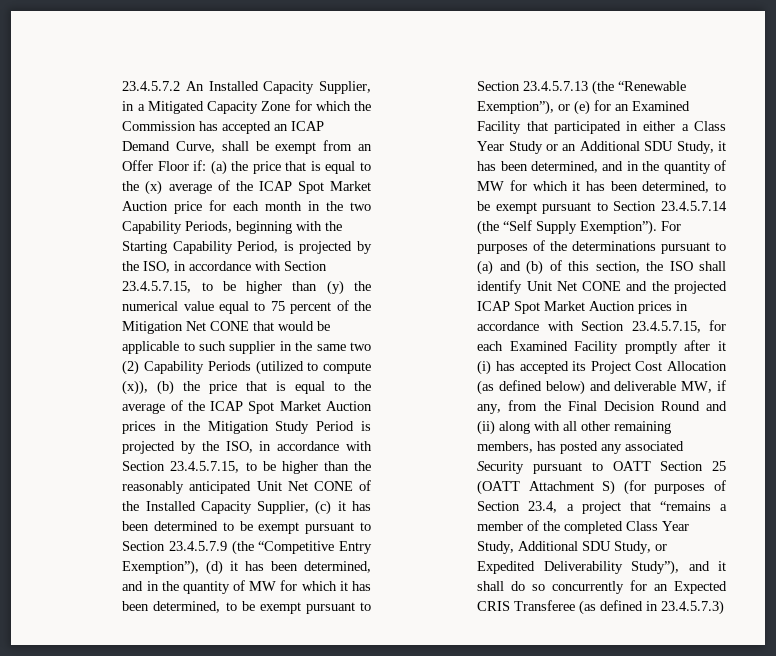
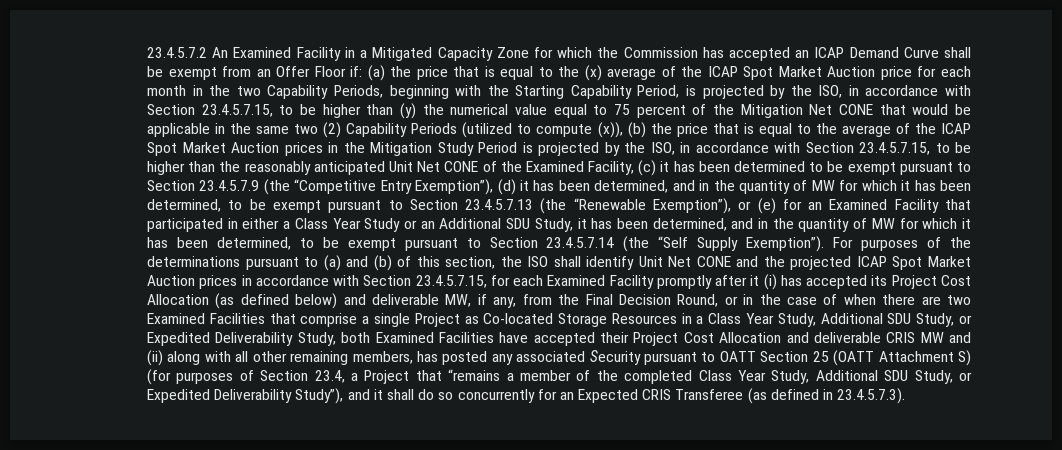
[208,81,371,94] Installed Capacity Supplier, -> [233,47,341,61] Examined Facility
[176,141,216,153] Curve, -> [903,47,939,58] Curve
[183,341,276,354] to such supplier -> (211, 130) none
[145,501,310,514] Installed Capacity Supplier, -> [525,161,635,175] Examined Facility,
[660,401,700,411] Round -> [677,294,972,307] [147,313,972,327] [147,332,944,346] Round, or in the case of when there are two Examined Facilities that comprise a single Project as Co-located Storage Resources in a Class Year Study, Additional SDU Study, or Expedited Deliverability Study, both Examined Facilities have accepted their Project Cost Allocation and deliverable CRIS MW
[581,501,621,514] project -> [364,370,410,384] Project
[661,600,725,615] 23.4.5.7.3) -> [837,388,906,404] 23.4.5.7.3).

